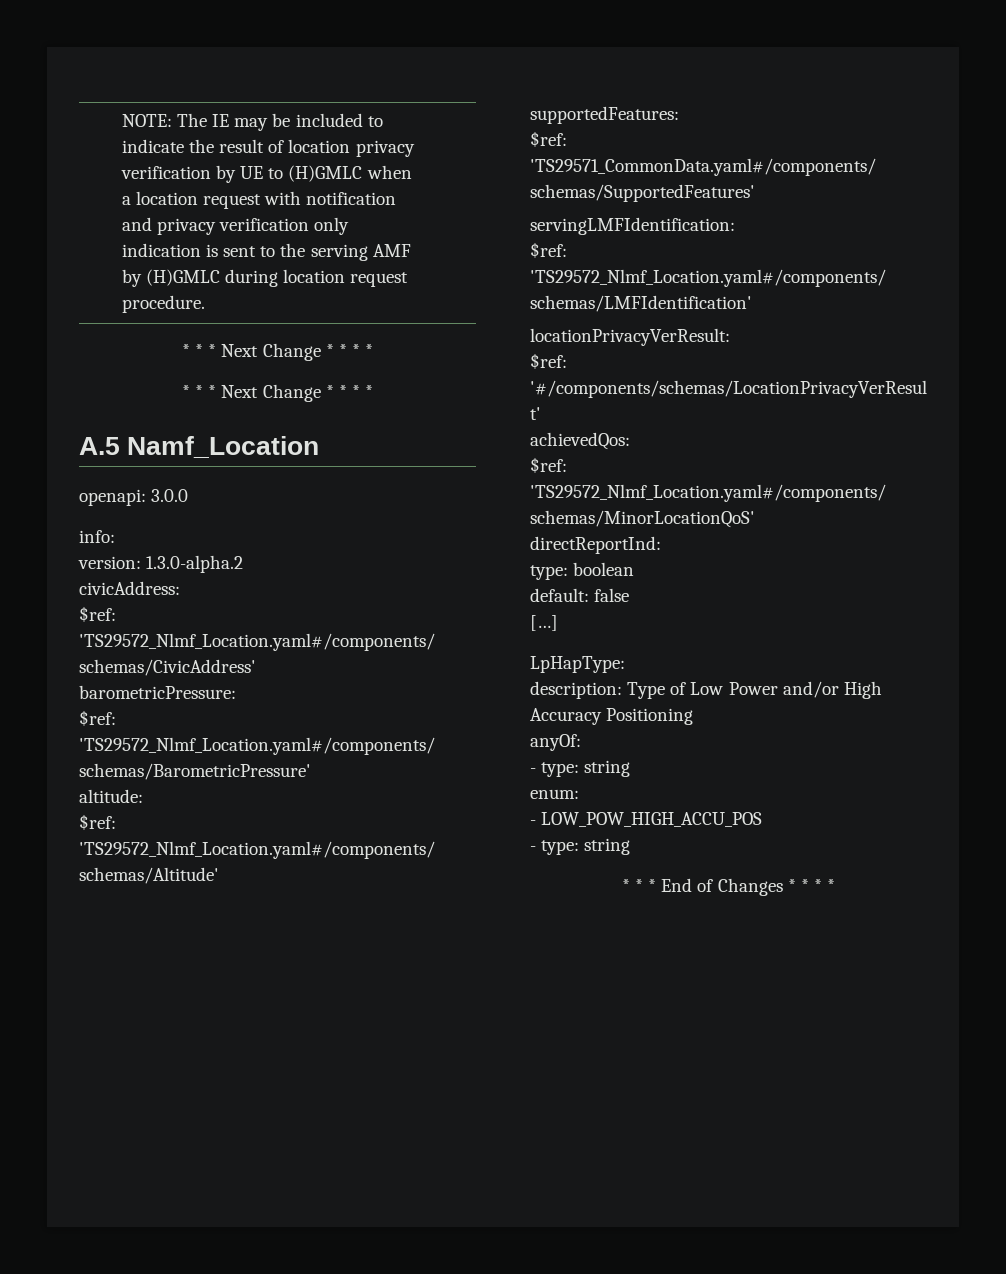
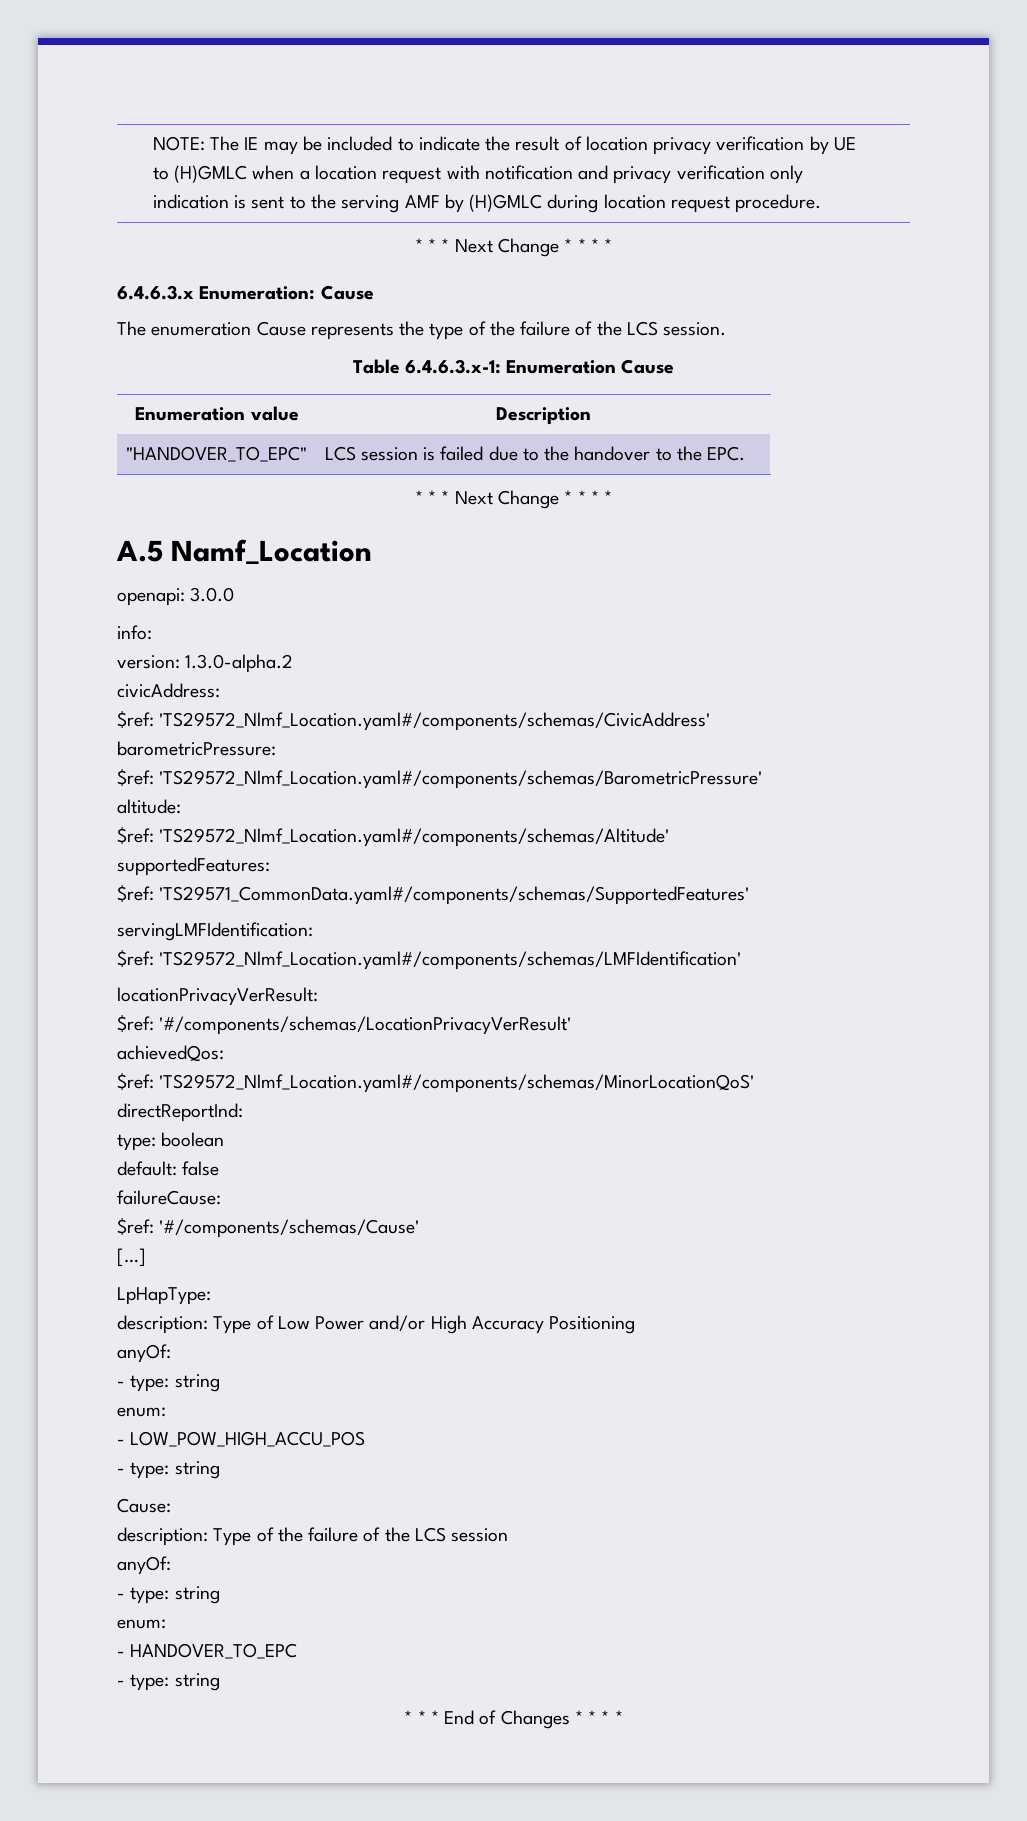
(374, 350) none -> [117,285,374,300] [117,321,727,340] [352,359,675,374] [135,406,299,421] [496,407,591,425] [125,446,307,462] [324,446,746,461] // 6.4.6.3.x Enumeration: Cause // The enumeration Cause represents the type of the failure of the LCS session. // Table 6.4.6.3.x-1: Enumeration Cause // Enumeration value | Description // "HANDOVER_TO_EPC" | LCS session is failed due to the handover to the EPC.
(630, 595) none -> [117,1190,221,1205] [117,1218,420,1238] // failureCause: // $ref: '#/components/schemas/Cause'
(631, 846) none -> [117,1498,171,1513] [117,1527,509,1546] [117,1556,171,1575] [117,1586,220,1604] [117,1619,166,1629] [117,1643,298,1659] [117,1673,220,1691] // Cause: // description: Type of the failure of the LCS session // anyOf: // - type: string // enum: // - HANDOVER_TO_EPC // - type: string

